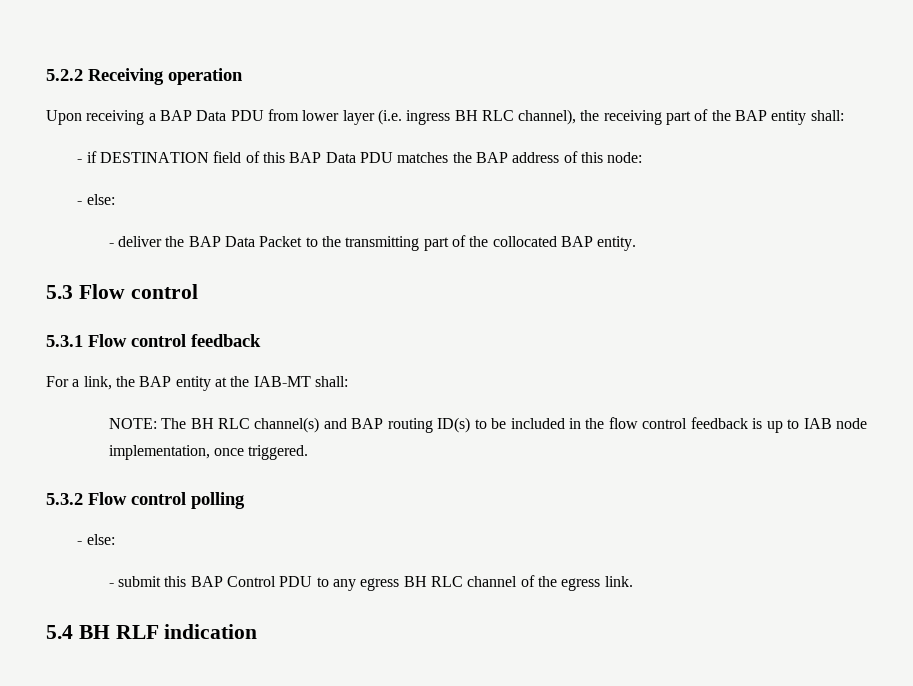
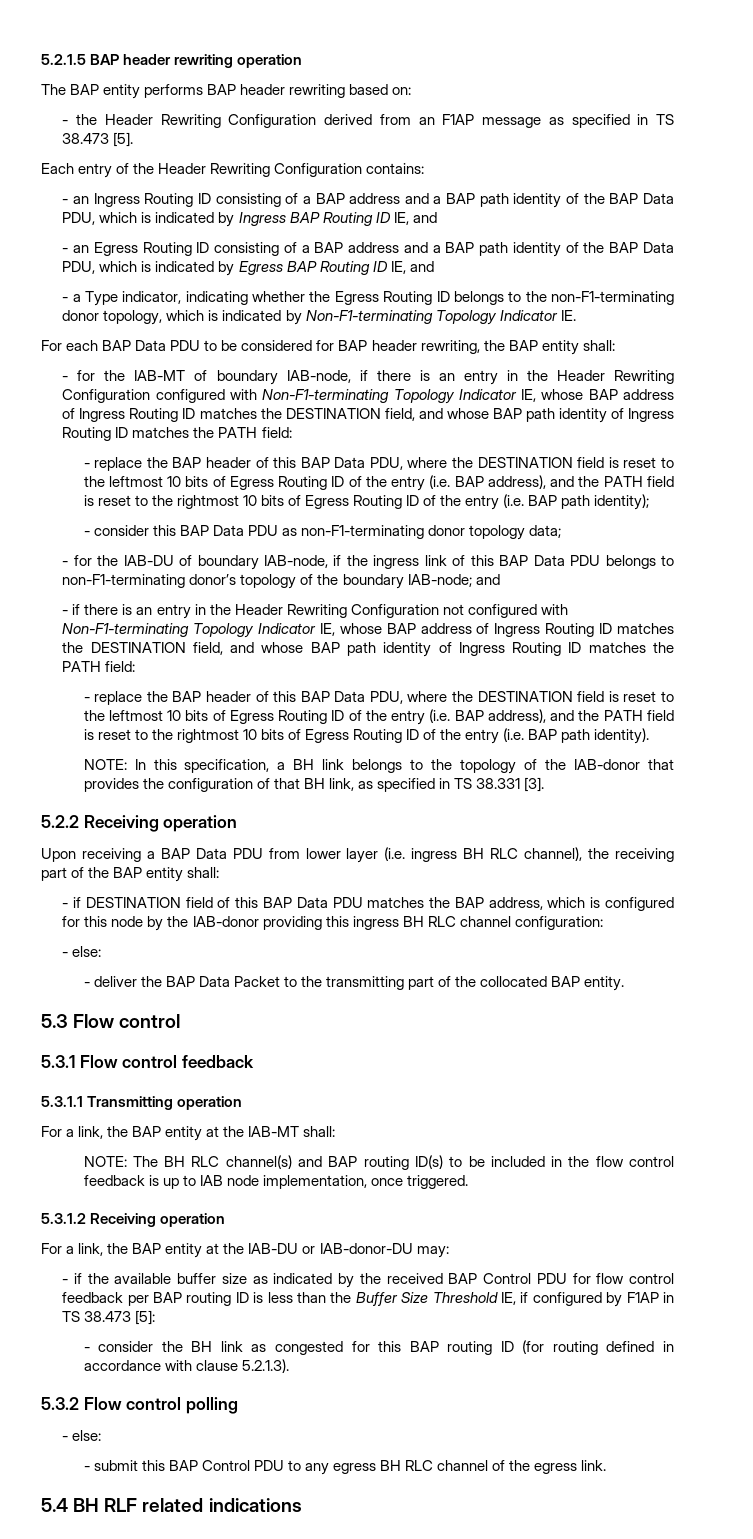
(46, 75) none -> [41,54,303,68] [41,84,412,99] [62,114,674,128] [62,132,134,147] [41,163,425,178] [62,193,674,208] [62,212,437,227] [62,242,675,257] [62,261,434,276] [62,291,674,306] [62,310,576,325] [41,340,615,355] [62,370,674,385] [62,389,674,404] [62,408,675,423] [62,427,292,441] [83,457,675,471] [83,475,674,491] [83,494,650,510] [83,525,562,540] [62,555,674,570] [62,574,500,589] [62,604,568,619] [62,623,674,638] [62,642,674,657] [62,661,136,672] [83,691,675,705] [83,709,674,725] [83,728,650,744] [83,759,675,774] [83,777,545,792] 5.2.1.5 BAP header rewriting operation // The BAP entity performs BAP header rewriting based on: // - the Header Rewriting Configuration derived from an F1AP message as specified in TS 38.473 [5]. // Each entry of the Header Rewriting Configuration contains: // - an Ingress Routing ID consisting of a BAP address and a BAP path identity of the BAP Data PDU, which is indicated by Ingress BAP Routing ID IE, and // - an Egress Routing ID consisting of a BAP address and a BAP path identity of the BAP Data PDU, which is indicated by Egress BAP Routing ID IE, and // - a Type indicator, indicating whether the Egress Routing ID belongs to the non-F1-terminating donor topology, which is indicated by Non-F1-terminating Topology Indicator IE. // For each BAP Data PDU to be considered for BAP header rewriting, the BAP entity shall: // - for the IAB-MT of boundary IAB-node, if there is an entry in the Header Rewriting Configuration configured with Non-F1-terminating Topology Indicator IE, whose BAP address of Ingress Routing ID matches the DESTINATION field, and whose BAP path identity of Ingress Routing ID matches the PATH field: // - replace the BAP header of this BAP Data PDU, where the DESTINATION field is reset to the leftmost 10 bits of Egress Routing ID of the entry (i.e. BAP address), and the PATH field is reset to the rightmost 10 bits of Egress Routing ID of the entry (i.e. BAP path identity); // - consider this BAP Data PDU as non-F1-terminating donor topology data; // - for the IAB-DU of boundary IAB-node, if the ingress link of this BAP Data PDU belongs to non-F1-terminating donor’s topology of the boundary IAB-node; and // - if there is an entry in the Header Rewriting Configuration not configured with Non-F1-terminating Topology Indicator IE, whose BAP address of Ingress Routing ID matches the DESTINATION field, and whose BAP path identity of Ingress Routing ID matches the PATH field: // - replace the BAP header of this BAP Data PDU, where the DESTINATION field is reset to the leftmost 10 bits of Egress Routing ID of the entry (i.e. BAP address), and the PATH field is reset to the rightmost 10 bits of Egress Routing ID of the entry (i.e. BAP path identity). // NOTE: In this specification, a BH link belongs to the topology of the IAB-donor that provides the configuration of that BH link, as specified in TS 38.331 [3]. //
[512,151,643,163] address of this node: -> [488,897,675,911] [62,916,603,931] address, which is configured for this node by the IAB-donor providing this ingress BH RLC channel configuration:
(261, 340) none -> [41,1096,243,1110] // 5.3.1.1 Transmitting operation
(309, 452) none -> [41,1213,226,1227] [41,1243,449,1258] [62,1273,674,1288] [62,1292,675,1307] [62,1310,156,1325] [83,1340,674,1355] [83,1359,289,1373] // 5.3.1.2 Receiving operation // For a link, the BAP entity at the IAB-DU or IAB-donor-DU may: // - if the available buffer size as indicated by the received BAP Control PDU for flow control feedback per BAP routing ID is less than the Buffer Size Threshold IE, if configured by F1AP in TS 38.473 [5]: // - consider the BH link as congested for this BAP routing ID (for routing defined in accordance with clause 5.2.1.3).
[164,624,258,639] indication -> [142,1498,302,1512] related indications

